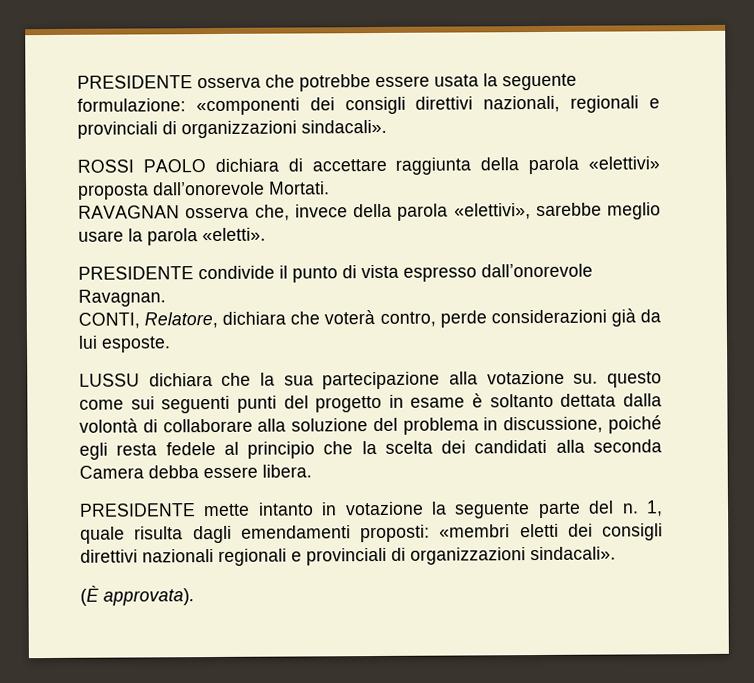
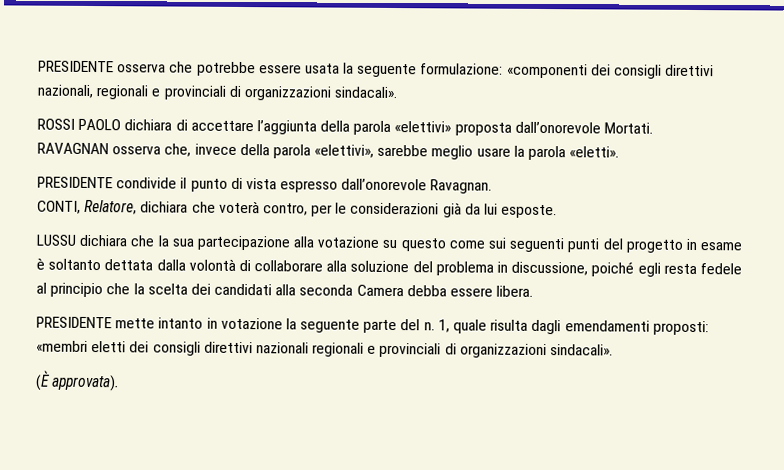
[395,157,472,175] raggiunta -> [256,120,317,135] l’aggiunta
[439,310,487,328] perde -> [311,202,348,217] per le
[573,373,599,384] su. -> [382,239,398,249] su

